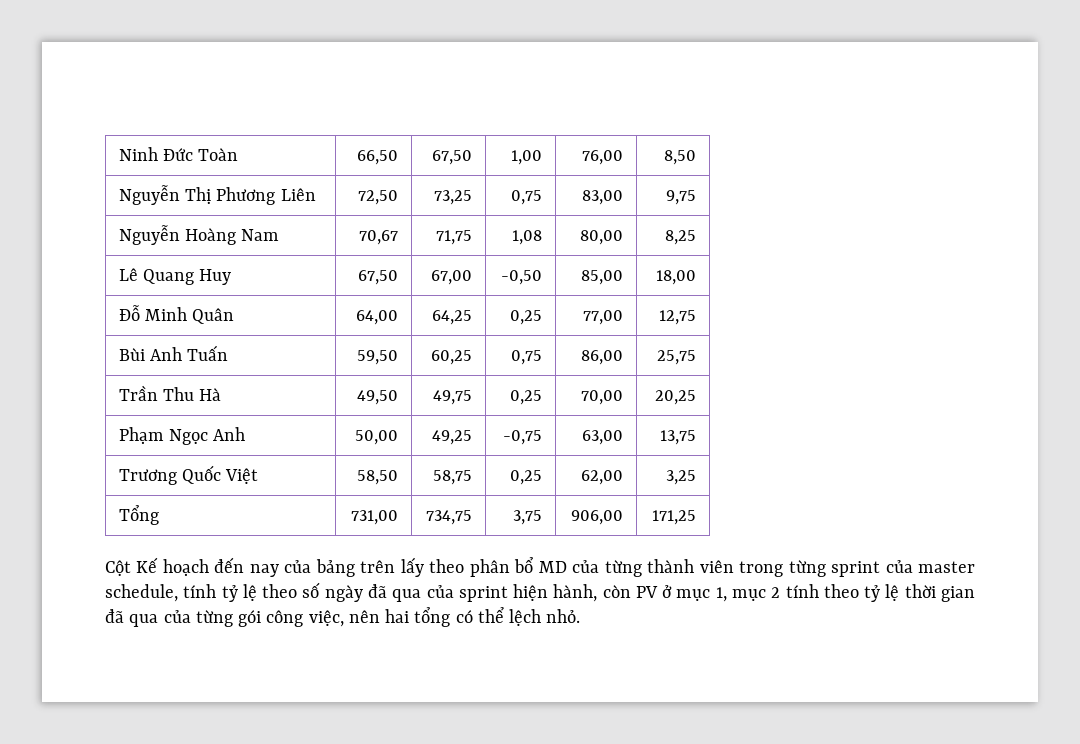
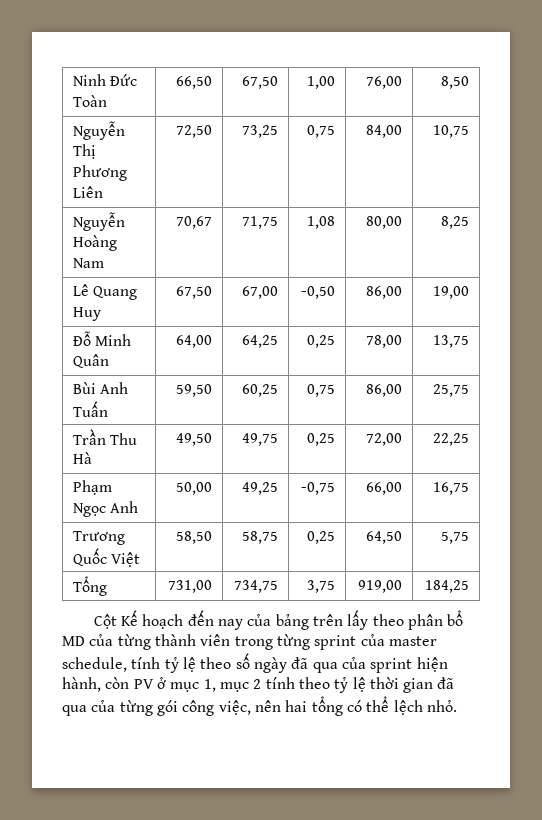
[582,190,624,205] [666,190,697,205] 83,00 | 9,75 -> [366,125,403,138] [433,125,470,138] 84,00 | 10,75
[581,270,624,285] [656,270,697,285] 85,00 | 18,00 -> [366,286,403,299] [433,286,470,299] 86,00 | 19,00
[583,310,624,325] [659,310,697,325] 77,00 | 12,75 -> [366,335,403,348] [433,335,470,348] 78,00 | 13,75
[581,390,624,405] [655,390,697,405] 70,00 | 20,25 -> [366,433,403,446] [433,433,470,446] 72,00 | 22,25
[582,430,624,445] [660,430,697,445] 63,00 | 13,75 -> [366,482,403,495] [433,482,470,495] 66,00 | 16,75
[581,470,624,485] [666,470,697,485] 62,00 | 3,25 -> [366,531,403,544] [441,531,470,544] 64,50 | 5,75
[571,510,624,525] [652,510,697,525] 906,00 | 171,25 -> [358,580,403,593] [425,580,470,593] 919,00 | 184,25

